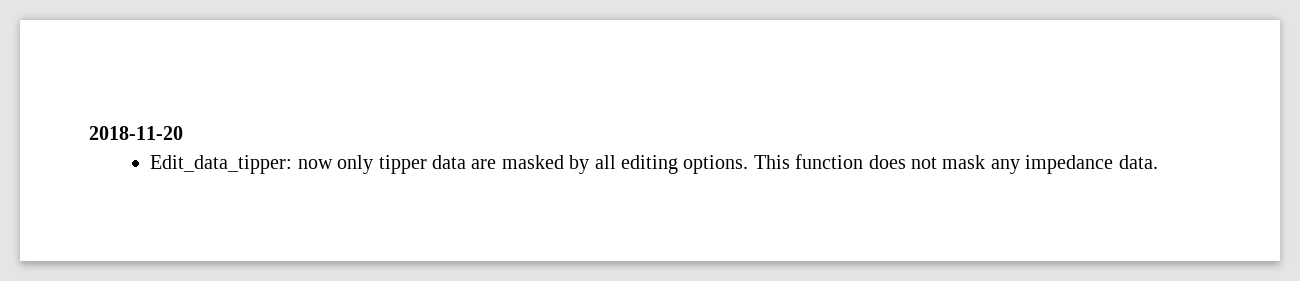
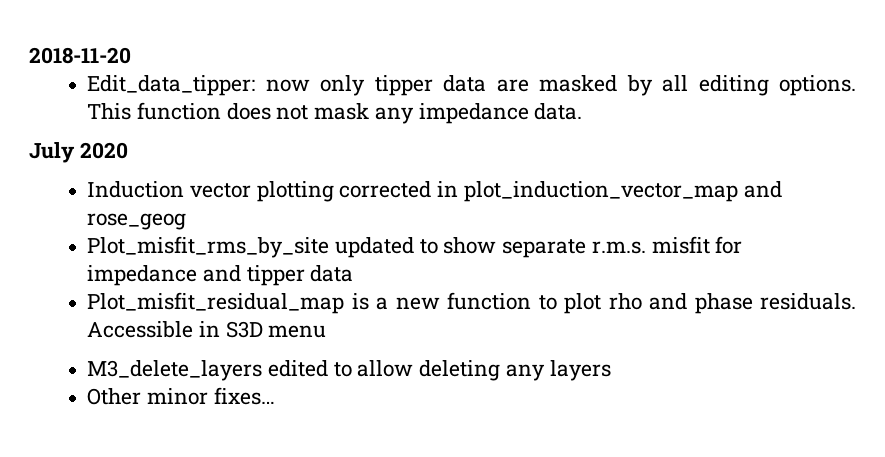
(1158, 162) none -> [29,142,128,163] [87,181,782,202] [87,213,187,230] [87,236,743,258] [87,265,354,286] [87,292,856,314] [87,321,327,338] [87,360,611,381] [87,387,275,405] // July 2020 // Induction vector plotting corrected in plot_induction_vector_map and rose_geog // Plot_misfit_rms_by_site updated to show separate r.m.s. misfit for impedance and tipper data // Plot_misfit_residual_map is a new function to plot rho and phase residuals. Accessible in S3D menu // M3_delete_layers edited to allow deleting any layers // Other minor fixes…

